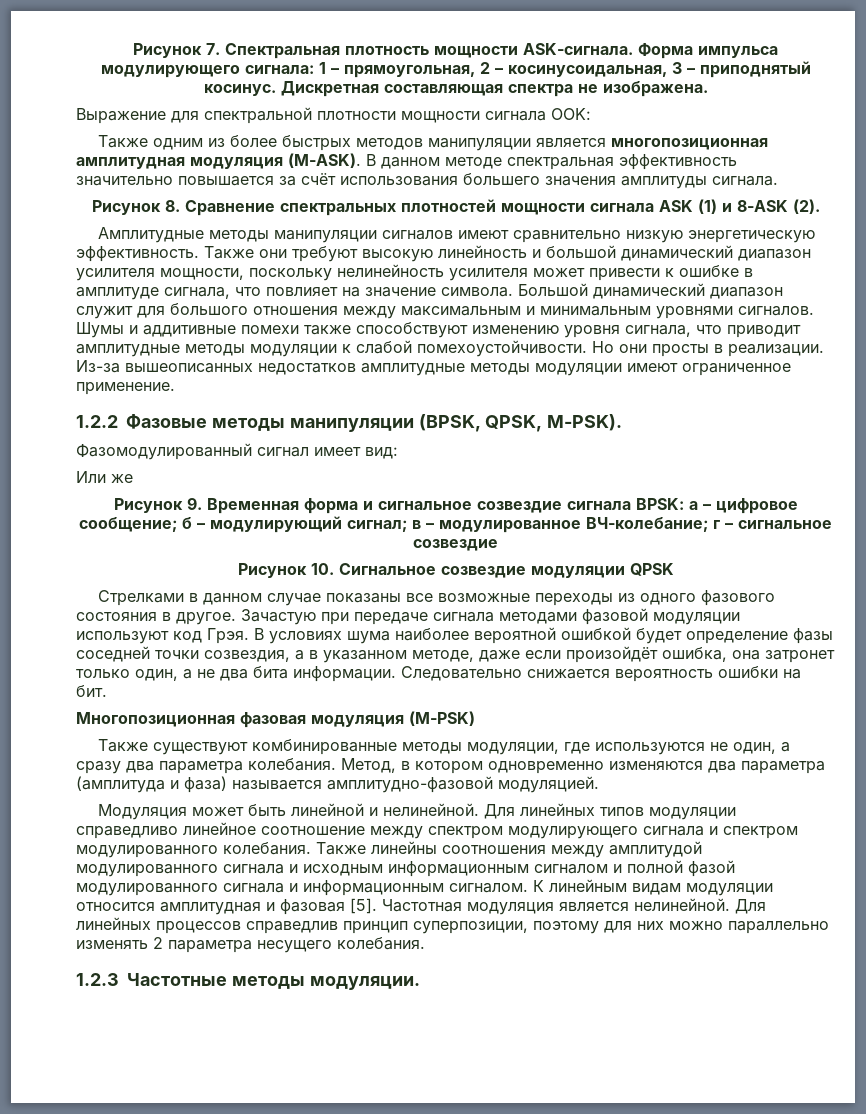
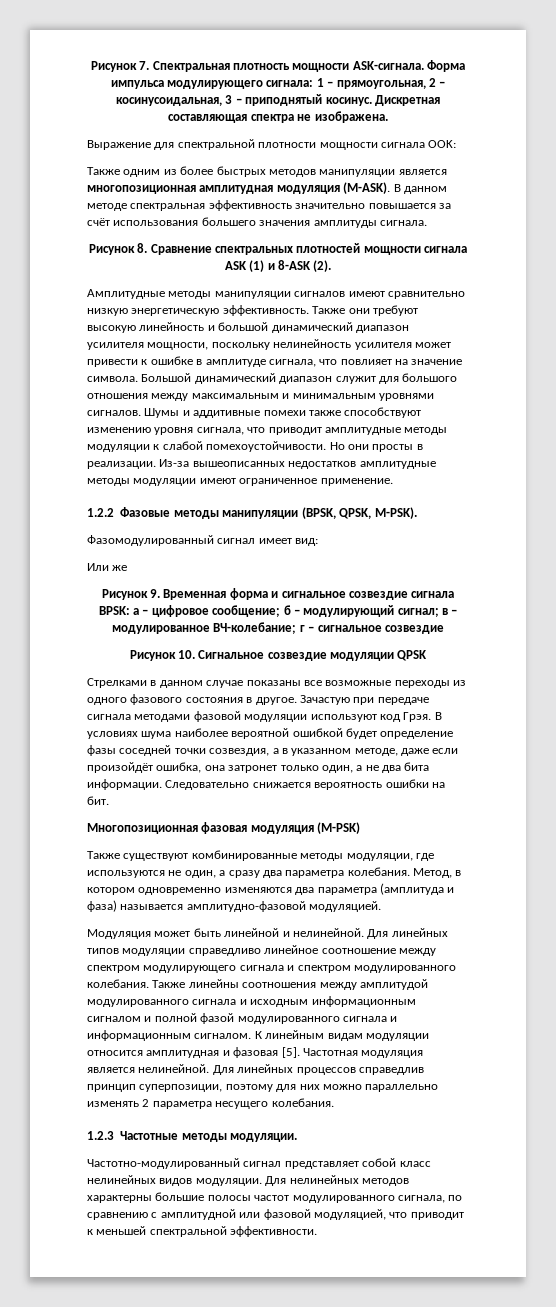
(420, 983) none -> [87,1158,431,1169] [87,1175,409,1186] [87,1192,463,1203] [87,1209,464,1220] [87,1226,318,1237] // Частотно-модулированный сигнал представляет собой класс нелинейных видов модуляции. Для нелинейных методов характерны большие полосы частот модулированного сигнала, по сравнению с амплитудной или фазовой модуляцией, что приводит к меньшей спектральной эффективности.

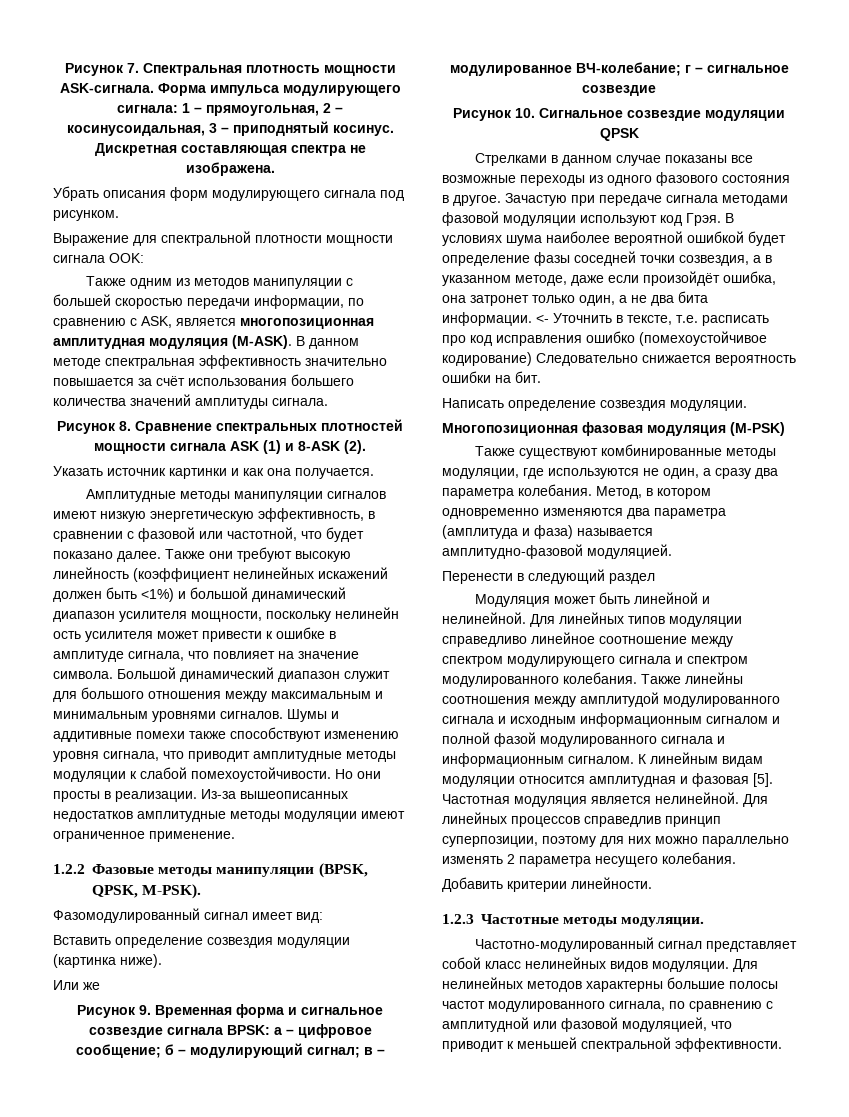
(388, 117) none -> [53,186,404,201] [53,210,119,221] // Убрать описания форм модулирующего сигнала под рисунком.
[180,166,396,177] более быстрых методов манипуляции -> [193,278,353,289] [53,294,364,309] [53,316,172,329] методов манипуляции с большей скоростью передачи информации, по сравнению с ASK,
[259,220,311,226] значения -> [53,394,191,406] количества значений
(332, 266) none -> [53,466,374,479] // Указать источник картинки и как она получается.
[387,291,465,299] сравнительно -> (97, 515) none
[222,305,309,316] эффективность. -> [258,508,375,522] [53,527,364,542] [53,551,161,562] эффективность, в сравнении с фазовой или частотной, что будет показано далее.
(205, 326) none -> [133,567,388,582] [53,587,174,602] (коэффициент нелинейных искажений должен быть <1%)
[273,339,352,348] нелинейность -> [335,607,399,619] [53,631,81,639] нелинейн ость
(319, 542) none -> [53,935,350,948] [53,954,162,968] // Вставить определение созвездия модуляции (картинка ниже).
(162, 784) none -> [536,313,769,326] [442,331,767,346] [442,352,532,366] <- Уточнить в тексте, т.е. расписать про код исправления ошибко (помехоустойчивое кодирование)
(109, 800) none -> [442,398,747,411] // Написать определение созвездия модуляции.
(382, 906) none -> [442,569,655,584] // Перенести в следующий раздел
(334, 1102) none -> [442,877,652,892] // Добавить критерии линейности.

